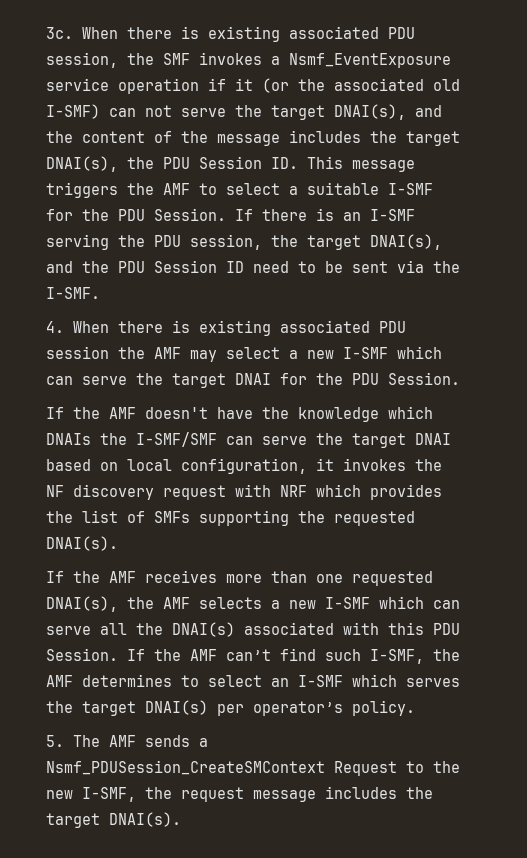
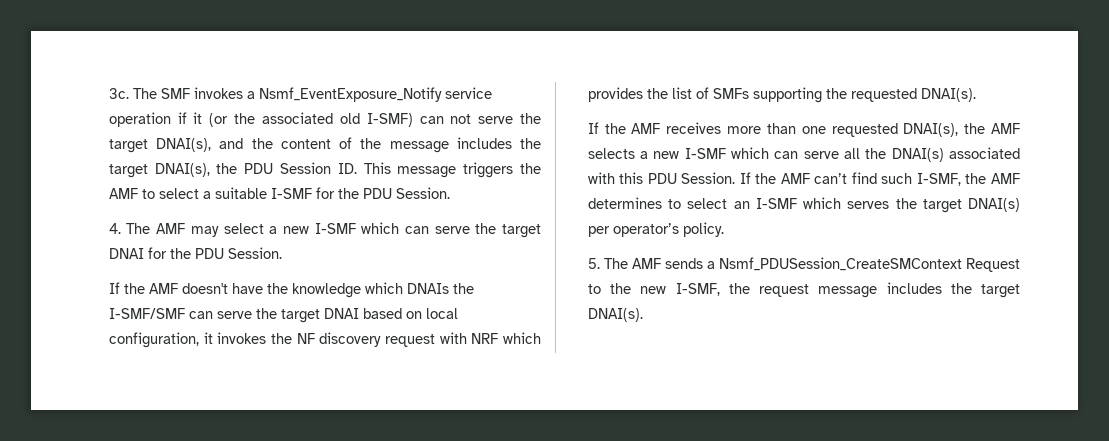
[82,26,416,42] [46,52,155,68] When there is existing associated PDU session, the -> [132,88,157,99] The
[289,53,452,68] Nsmf_EventExposure -> [258,87,442,102] Nsmf_EventExposure_Notify
[235,208,416,221] [46,234,443,250] [46,260,461,273] [46,287,101,299] [46,320,407,336] [46,346,146,359] If there is an I-SMF serving the PDU session, the target DNAI(s), and the PDU Session ID need to be sent via the I-SMF. // 4. When there is existing associated PDU session the -> [108,223,151,234] // 4. The

